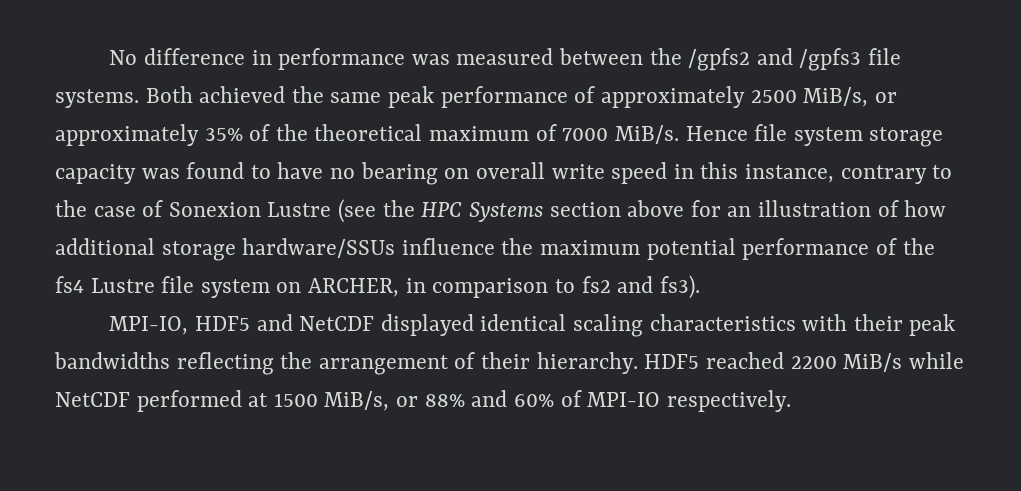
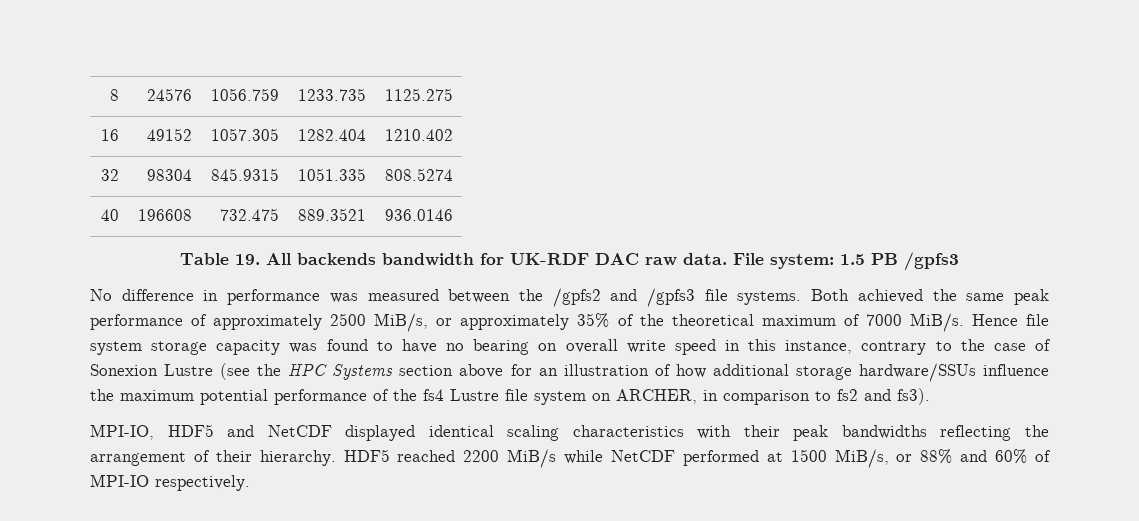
(109, 57) none -> [109,89,119,101] [146,88,192,101] [210,88,279,101] [297,88,366,101] [384,88,453,101] [100,129,119,141] [146,128,192,141] [210,128,279,141] [297,129,366,141] [384,129,453,141] [100,169,119,181] [146,169,192,181] [210,168,279,181] [297,168,366,181] [384,168,453,181] [100,209,119,221] [137,209,192,221] [219,208,279,221] [297,208,366,221] [384,209,453,221] [180,252,959,271] 8 | 24576 | 1056.759 | 1233.735 | 1125.275 // 16 | 49152 | 1057.305 | 1282.404 | 1210.402 // 32 | 98304 | 845.9315 | 1051.335 | 808.5274 // 40 | 196608 | 732.475 | 889.3521 | 936.0146 // Table 19. All backends bandwidth for UK-RDF DAC raw data. File system: 1.5 PB /gpfs3 //

